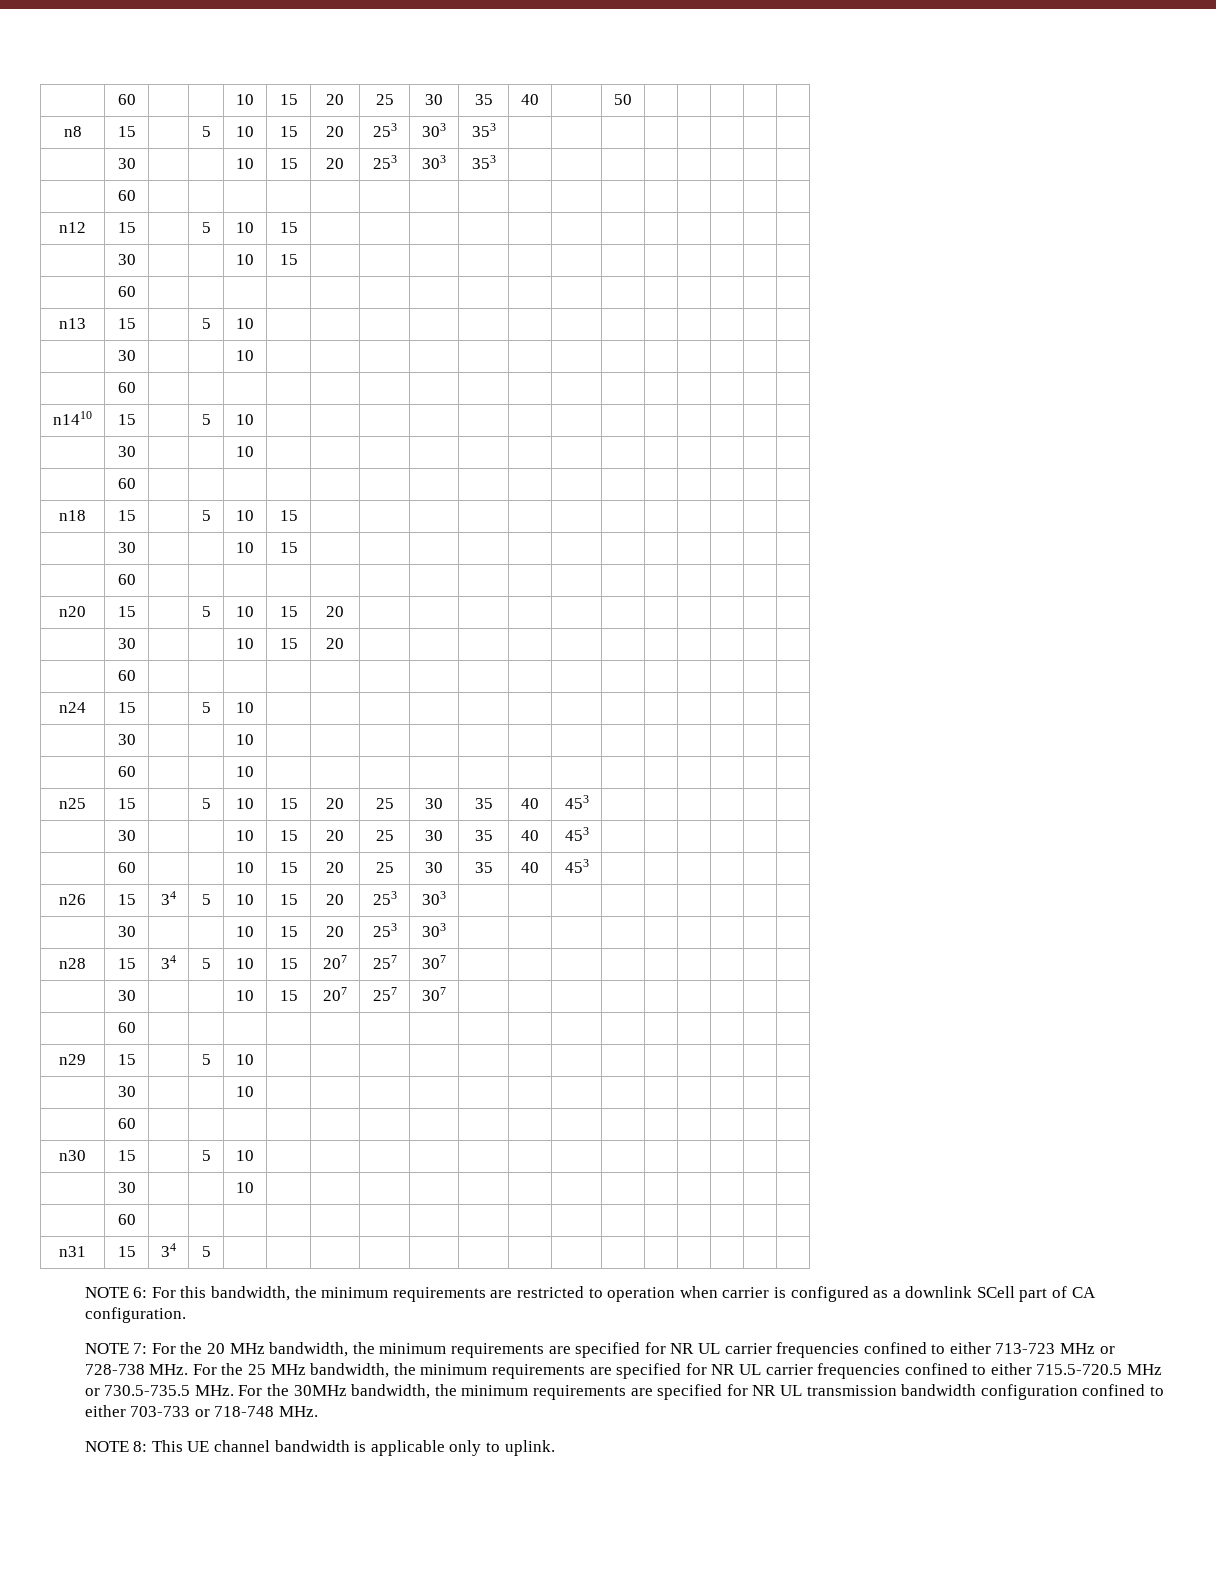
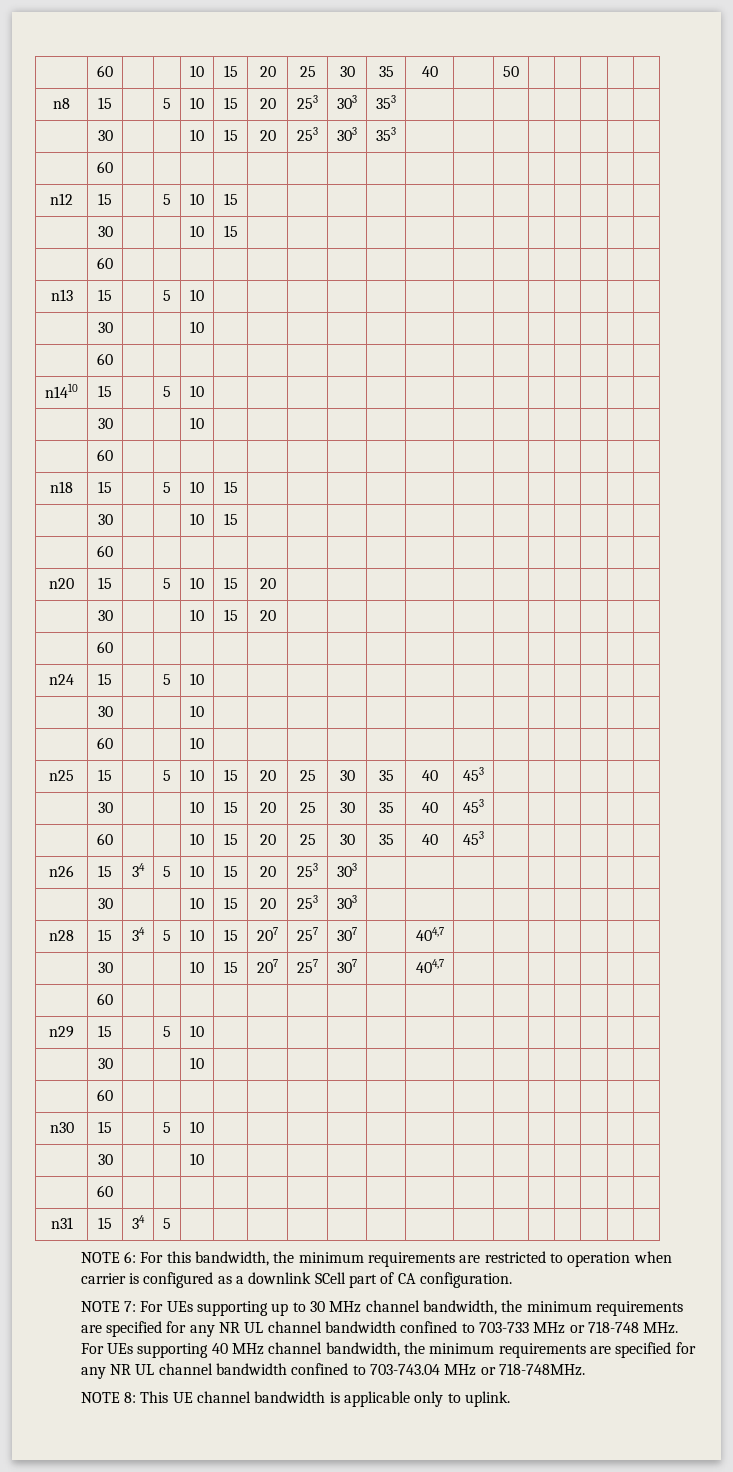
(446, 962) none -> [415,927,444,941] 404,7
(446, 994) none -> [415,959,444,973] 404,7
[180,1342,1115,1358] [84,1363,1163,1379] [84,1384,1164,1400] [84,1405,319,1417] the 20 MHz bandwidth, the minimum requirements are specified for NR UL carrier frequencies confined to either 713-723 MHz or 728-738 MHz. For the 25 MHz bandwidth, the minimum requirements are specified for NR UL carrier frequencies confined to either 715.5-720.5 MHz or 730.5-735.5 MHz. For the 30MHz bandwidth, the minimum requirements are specified for NR UL transmission bandwidth configuration confined to either 703-733 or 718-748 MHz. -> [166,1300,683,1316] [80,1321,679,1337] [80,1342,696,1358] [80,1363,585,1379] UEs supporting up to 30 MHz channel bandwidth, the minimum requirements are specified for any NR UL channel bandwidth confined to 703-733 MHz or 718-748 MHz. For UEs supporting 40 MHz channel bandwidth, the minimum requirements are specified for any NR UL channel bandwidth confined to 703-743.04 MHz or 718-748MHz.

